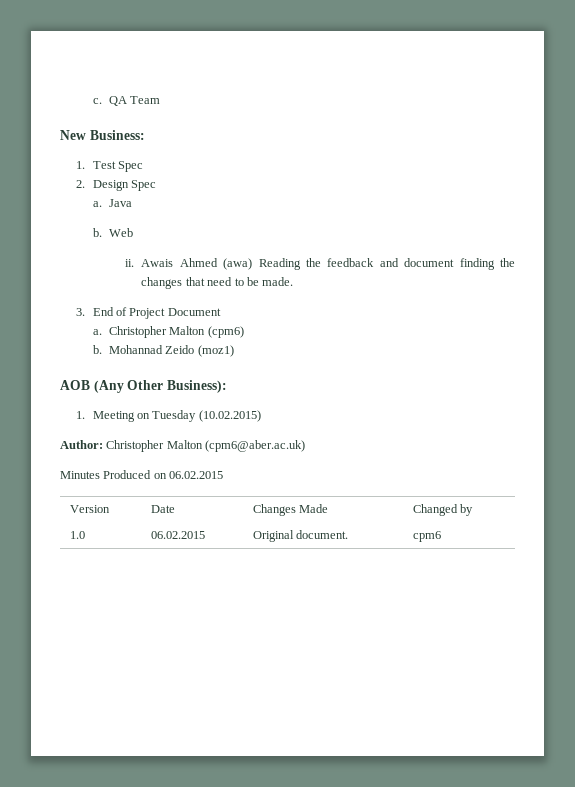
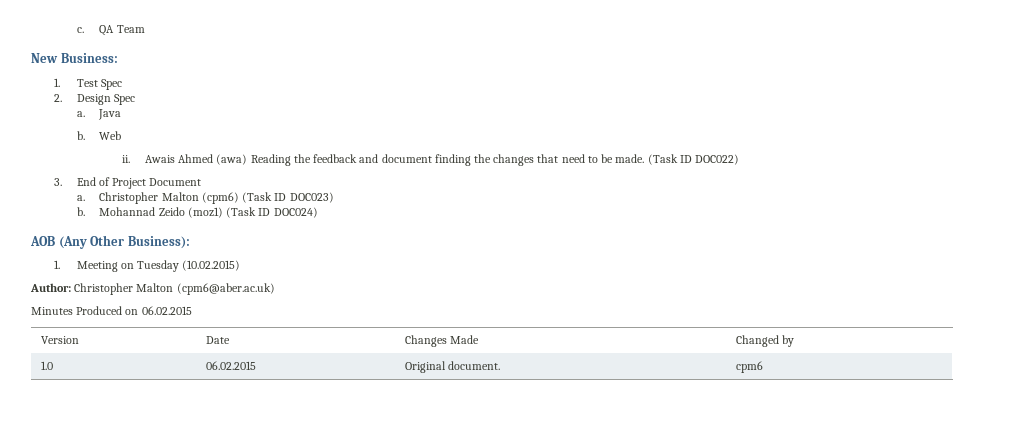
(294, 281) none -> [647,154,740,165] (Task ID DOC022)
(244, 332) none -> [242,192,334,203] (Task ID DOC023)
(234, 351) none -> [226,207,318,218] (Task ID DOC024)

